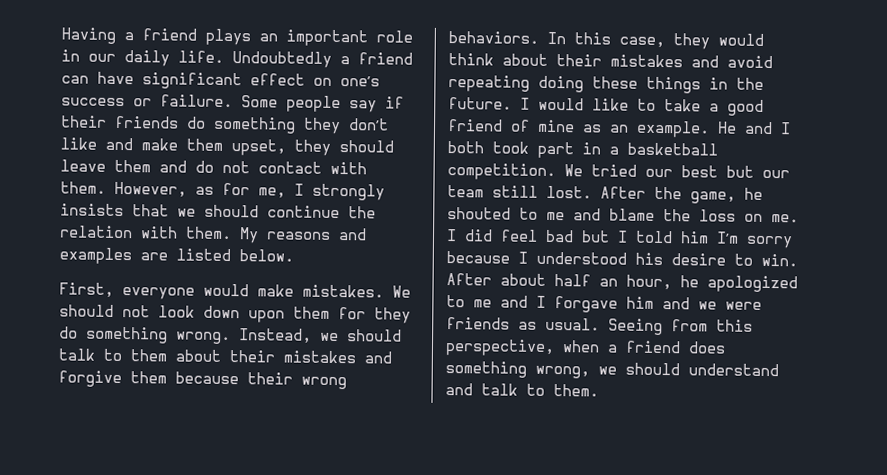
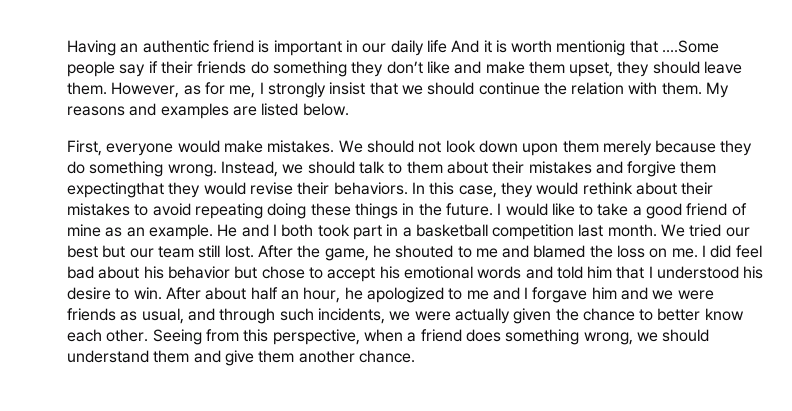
[124,28,413,47] [61,49,413,68] [61,71,380,90] [61,94,278,108] a friend plays an important role in our daily life. Undoubtedly a friend can have significant effect on one’s success or failure. Some -> [120,40,720,56] an authentic friend is important in our daily life And it is worth mentionig that ....Some
[114,159,367,175] them and do not contact with -> (743, 67) none
[60,203,124,217] insists -> [329,82,366,95] insist
[338,307,366,320] for -> [602,140,717,156] merely because
[175,371,347,390] because their wrong -> [67,182,330,198] expectingthat they would revise their
[448,53,719,68] think about their mistakes and -> [582,182,714,195] [67,203,149,216] rethink about their mistakes to
[447,163,556,181] competition. -> [492,224,657,240] competition last month.
[609,208,655,221] blame -> [533,245,586,258] blamed
[581,230,793,249] [446,251,510,264] but I told him I’m sorry because -> [98,266,645,282] about his behavior but chose to accept his emotional words and told him that
[545,317,600,331] usual. -> [141,308,744,324] [67,329,149,342] usual, and through such incidents, we were actually given the chance to better know each other.
[445,383,599,397] and talk to them. -> [153,350,415,366] them and give them another chance.

